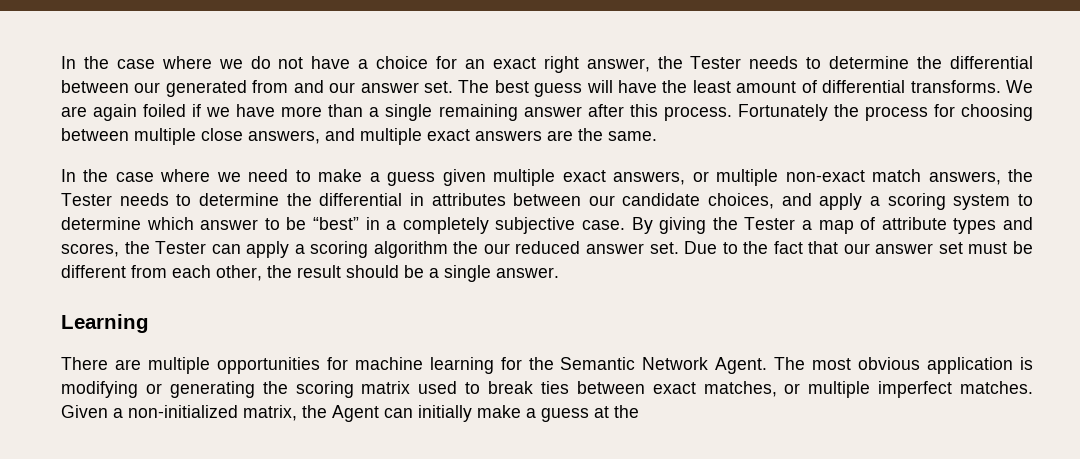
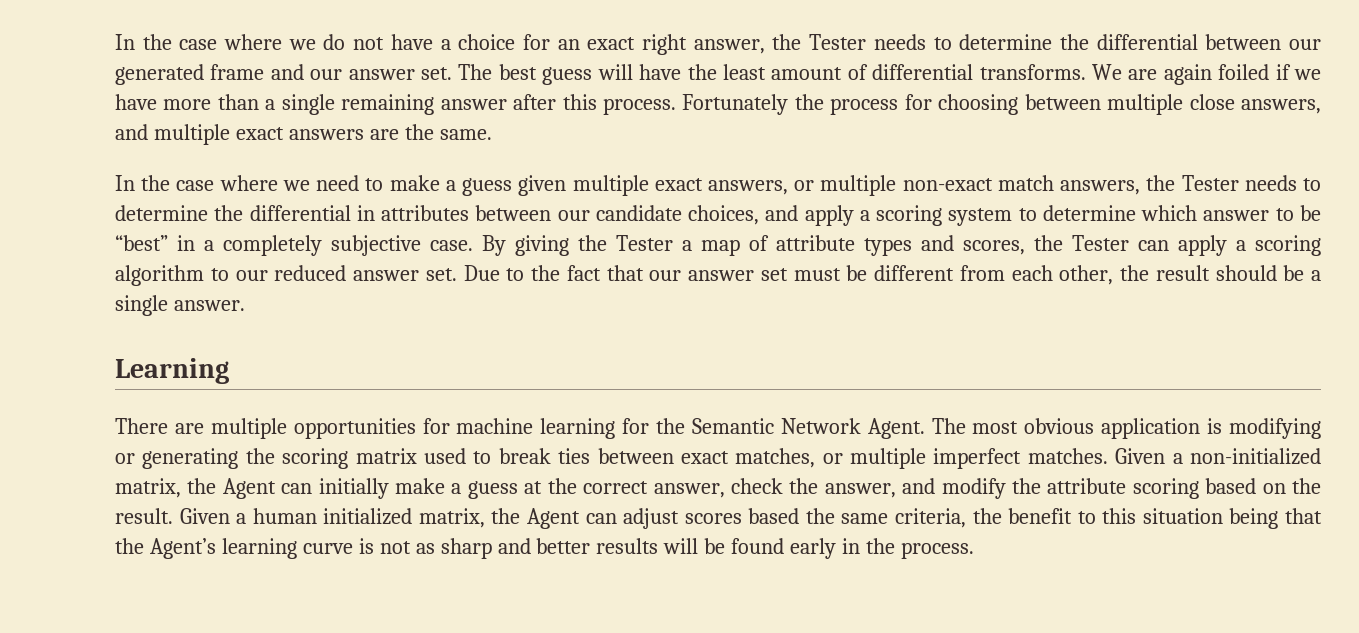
[252,80,289,93] from -> [210,64,265,80] frame
[453,241,479,254] the -> [210,268,229,281] to
(639, 411) none -> [583,478,1321,499] [115,508,1322,529] [115,538,974,559] correct answer, check the answer, and modify the attribute scoring based on the result. Given a human initialized matrix, the Agent can adjust scores based the same criteria, the benefit to this situation being that the Agent’s learning curve is not as sharp and better results will be found early in the process.

